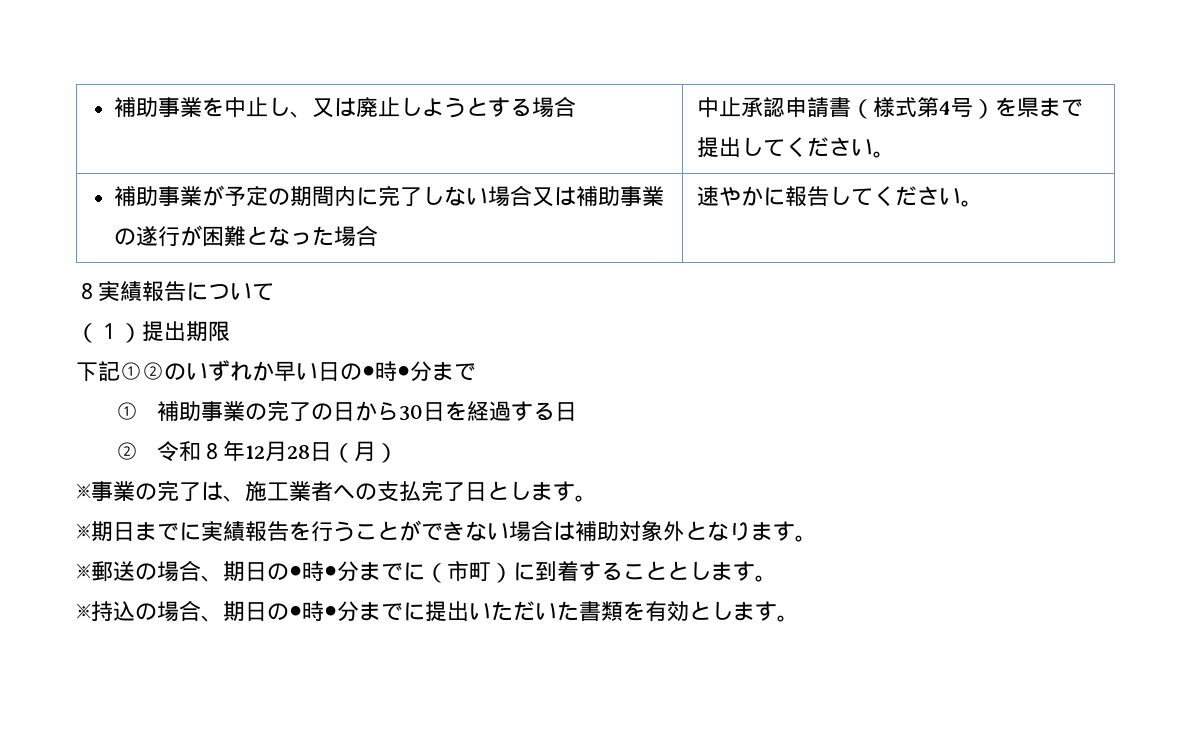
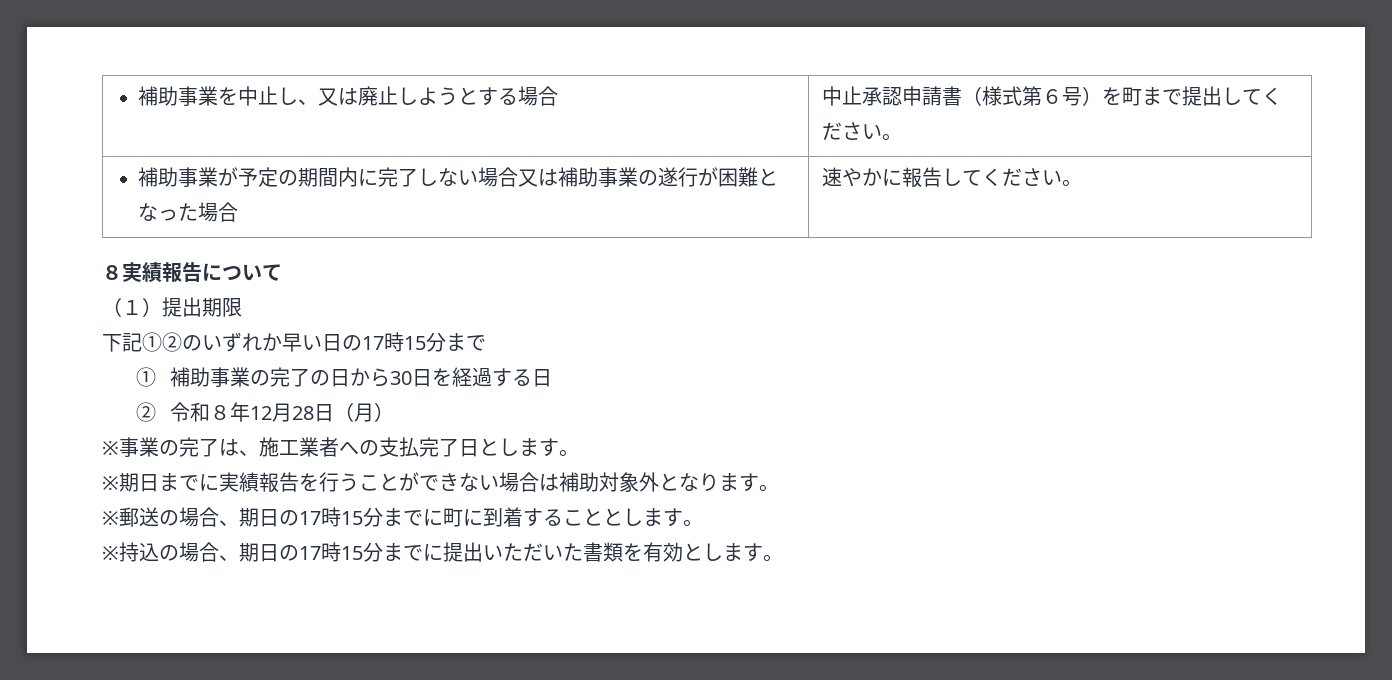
[938,97,1039,119] 4号）を県 -> [1042,86,1143,106] ６号）を町
[362,361,410,381] ●時● -> [362,332,426,352] 17時15
[289,561,513,583] ●時●分までに（市町） -> [299,507,463,527] 17時15分までに町
[289,601,337,621] ●時● -> [299,542,363,562] 17時15

